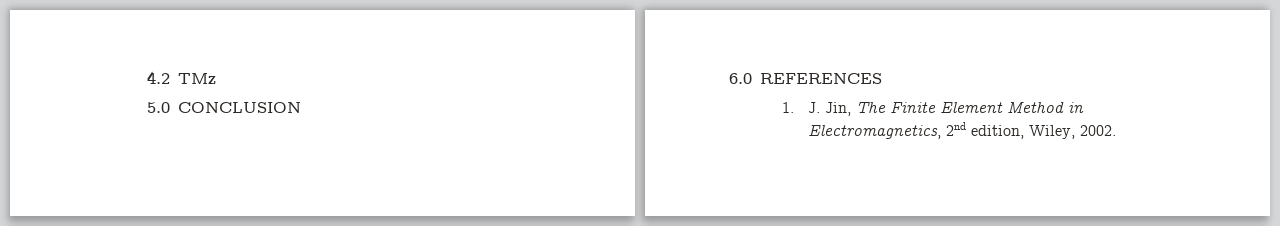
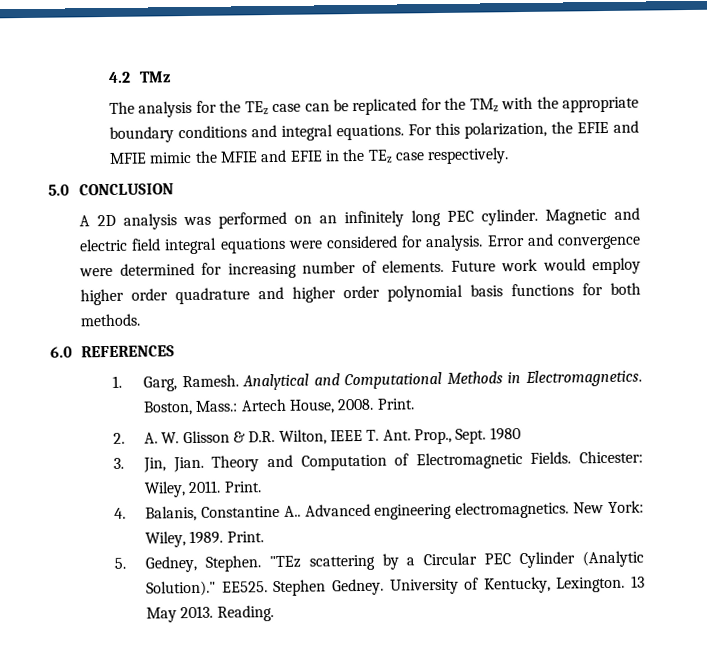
[146,102,301,113] [729,73,882,84] [781,101,1085,116] [808,122,1117,139] 5.0 CONCLUSION // 6.0 REFERENCES // 1. J. Jin, The Finite Element Method in Electromagnetics, 2nd edition, Wiley, 2002. -> [109,96,639,118] [109,120,640,143] [109,147,510,165] [48,183,175,196] [79,207,640,230] [79,233,642,255] [79,257,642,279] [80,282,642,306] [80,313,141,327] [50,345,176,358] [112,369,642,392] [143,398,415,416] [113,427,521,445] [113,450,643,473] [144,480,262,498] [114,500,644,522] [145,530,264,548] [114,550,644,573] [146,575,645,597] [146,605,274,623] The analysis for the TEz case can be replicated for the TMz with the appropriate boundary conditions and integral equations. For this polarization, the EFIE and MFIE mimic the MFIE and EFIE in the TEz case respectively. // 5.0 CONCLUSION // A 2D analysis was performed on an infinitely long PEC cylinder. Magnetic and electric field integral equations were considered for analysis. Error and convergence were determined for increasing number of elements. Future work would employ higher order quadrature and higher order polynomial basis functions for both methods. // 6.0 REFERENCES // 1. Garg, Ramesh. Analytical and Computational Methods in Electromagnetics. Boston, Mass.: Artech House, 2008. Print. // 2. A. W. Glisson & D.R. Wilton, IEEE T. Ant. Prop., Sept. 1980 // 3. Jin, Jian. Theory and Computation of Electromagnetic Fields. Chicester: Wiley, 2011. Print. // 4. Balanis, Constantine A.. Advanced engineering electromagnetics. New York: Wiley, 1989. Print. // 5. Gedney, Stephen. "TEz scattering by a Circular PEC Cylinder (Analytic Solution)." EE525. Stephen Gedney. University of Kentucky, Lexington. 13 May 2013. Reading.

